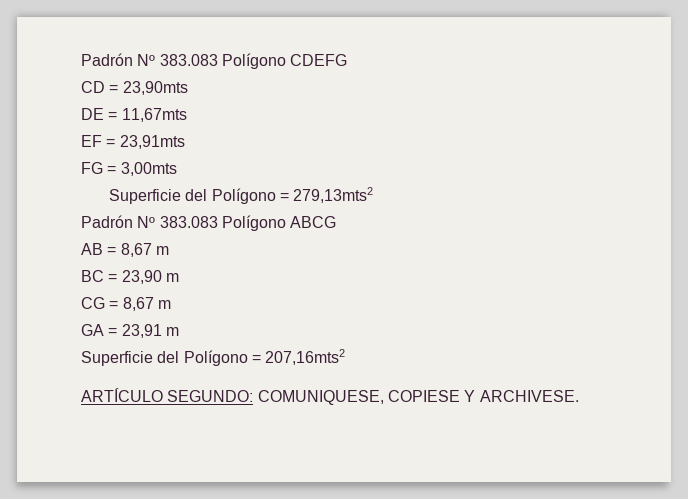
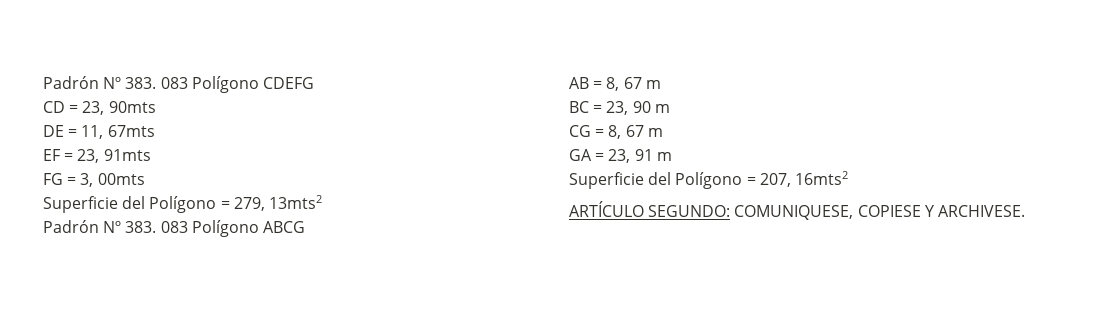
[81,53,218,66] Padrón Nº 383.083 -> [43,76,188,89] Padrón Nº 383. 083
[122,81,188,95] 23,90mts -> [82,101,156,115] 23, 90mts
[121,108,187,122] 11,67mts -> [81,125,155,139] 11, 67mts
[119,135,185,149] 23,91mts -> [77,149,151,163] 23, 91mts
[120,162,177,176] [109,187,374,204] [81,215,218,228] 3,00mts // Superficie del Polígono = 279,13mts2 // Padrón Nº 383.083 -> [80,173,145,187] [43,195,322,213] [43,220,188,233] 3, 00mts // Superficie del Polígono = 279, 13mts2 // Padrón Nº 383. 083
[120,243,152,257] 8,67 -> [606,77,642,91] 8, 67
[121,270,162,284] 23,90 -> [606,101,651,115] 23, 90
[122,297,154,311] 8,67 -> [608,125,644,139] 8, 67
[121,324,162,338] 23,91 -> [608,149,653,163] 23, 91
[265,349,346,365] 207,16mts2 -> [759,171,848,187] 207, 16mts2

